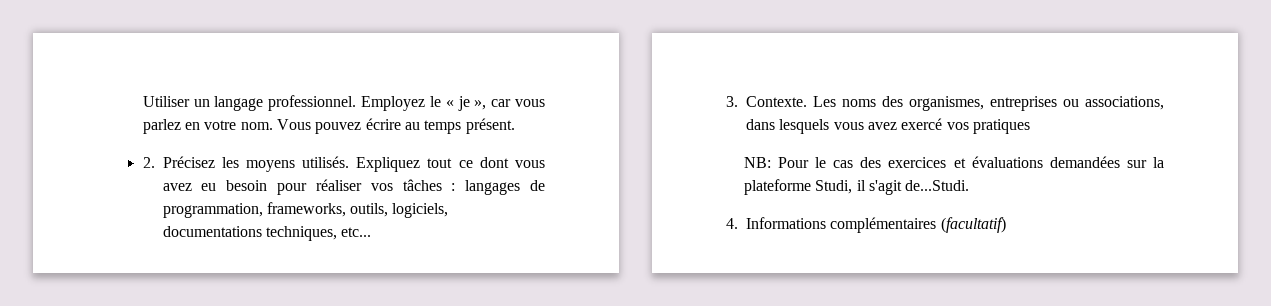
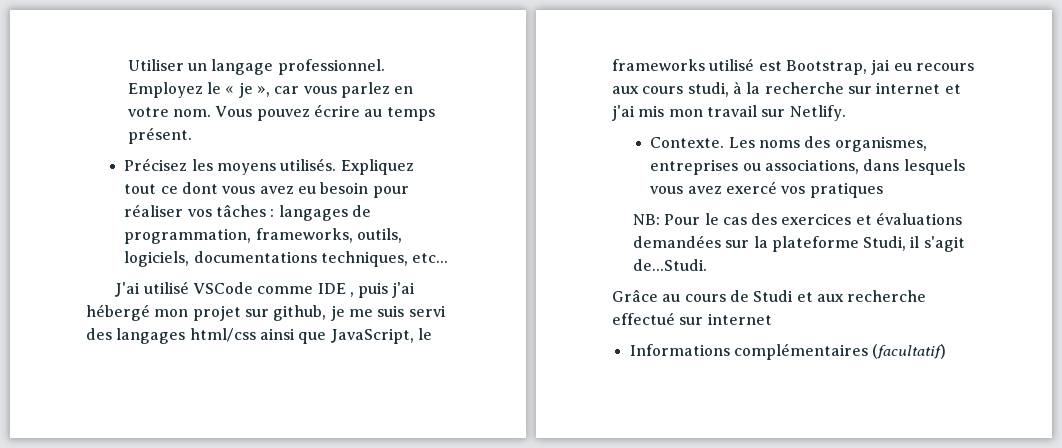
[142,157,155,168] 2. -> (192, 135) none
[726,96,738,107] 3. -> [115,281,416,298] [86,304,446,321] [86,328,432,344] [612,58,974,75] [612,81,961,97] [612,105,846,121] J'ai utilisé VSCode comme IDE , puis j'ai hébergé mon projet sur github, je me suis servi des langages html/css ainsi que JavaScript, le frameworks utilisé est Bootstrap, jai eu recours aux cours studi, à la recherche sur internet et j'ai mis mon travail sur Netlify. //
[726,218,738,229] 4. -> [612,289,927,302] [612,312,772,325] Grâce au cours de Studi et aux recherche effectué sur internet //

